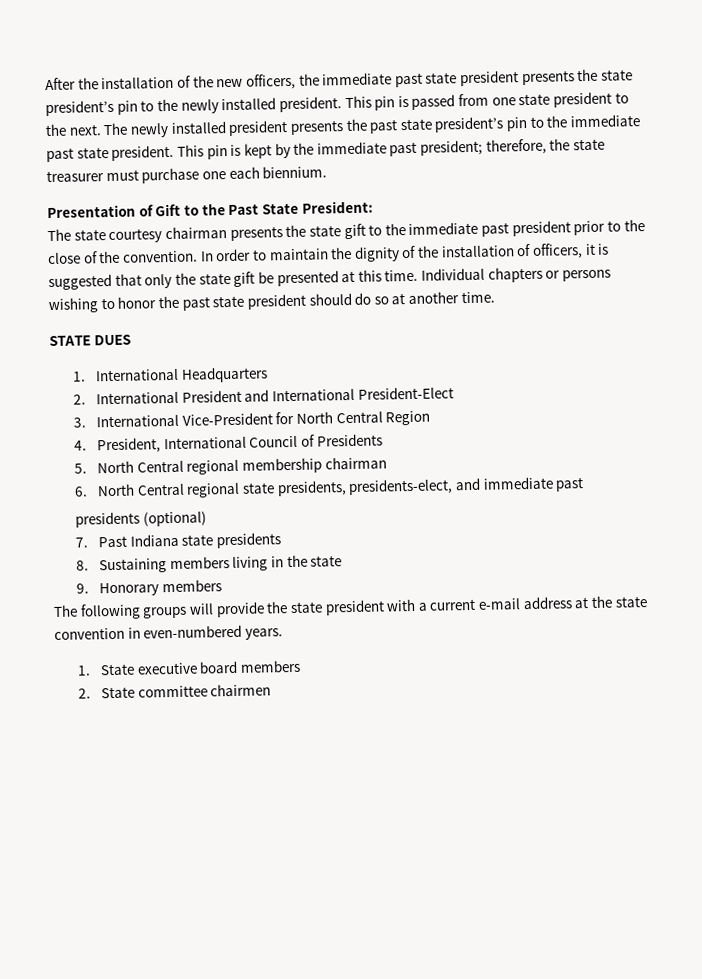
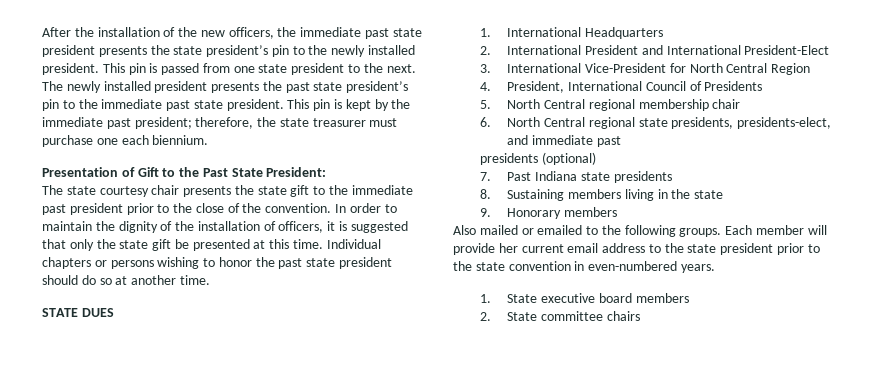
[164,226,227,240] chairman -> [151,185,180,195] chair
[324,456,387,470] chairman -> [712,99,741,109] chair
[53,596,590,620] The following groups will provide the state president with a current e-mail address at -> [453,225,827,237] [453,243,820,255] Also mailed or emailed to the following groups. Each member will provide her current email address to the state president prior to
[210,683,272,697] chairmen -> [606,311,640,321] chairs

